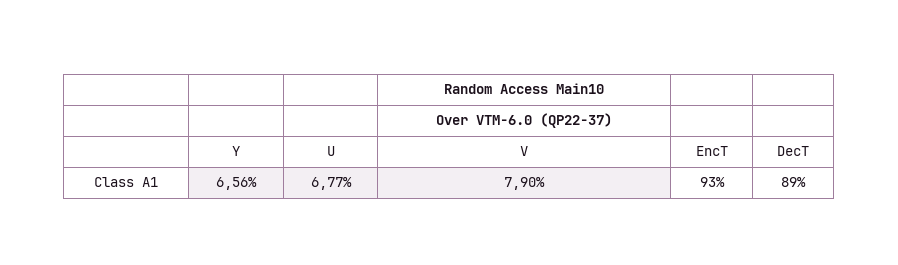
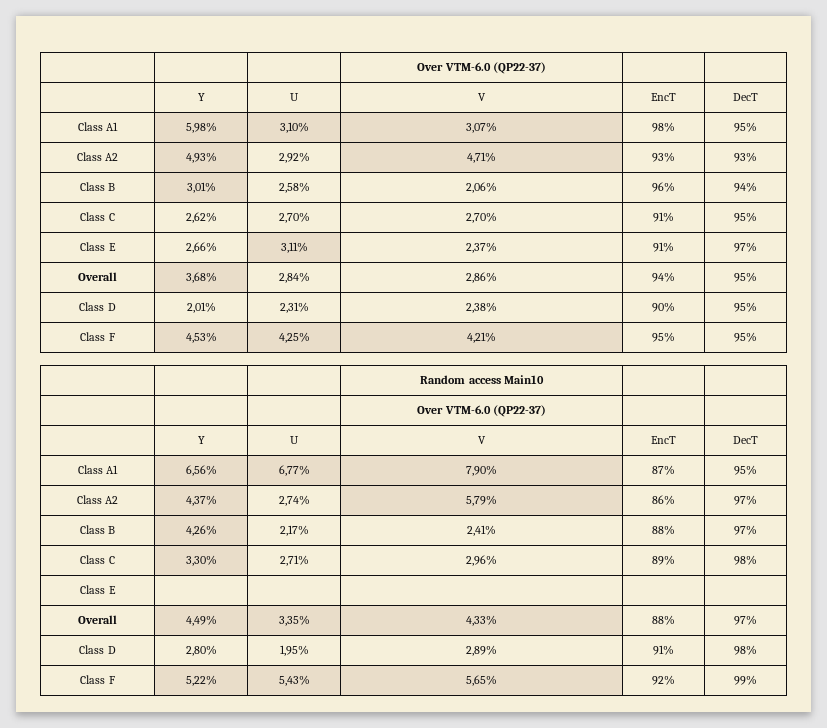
(444, 89) | | -> [417,62,546,74] [197,93,205,101] [290,93,299,101] [478,93,486,101] [651,93,676,101] [733,93,758,101] [77,122,119,131] [185,122,217,133] [279,122,309,133] [466,122,497,133] [652,122,675,132] [734,122,757,132] [76,152,119,161] [185,152,217,163] [278,152,310,163] [467,152,496,163] [652,152,675,162] [734,152,757,162] [79,182,116,191] [186,182,216,193] [278,182,310,193] [466,182,497,193] [652,182,675,192] [734,182,757,192] [80,212,115,221] [185,212,217,223] [278,212,310,223] [466,212,497,223] [653,212,674,222] [734,212,757,222] [80,242,116,251] [185,242,217,253] [280,242,308,253] [466,242,497,253] [653,242,674,252] [734,242,757,252] [78,272,117,281] [185,272,217,283] [278,272,310,283] [466,272,497,283] [652,272,675,282] [734,272,757,282] [79,302,116,311] [186,302,216,313] [279,302,309,313] [466,302,497,313] [652,302,675,312] [734,302,757,312] [80,332,115,341] [185,332,217,343] [278,332,310,343] [467,332,496,343] [652,332,675,342] [734,332,757,342] | | | Over VTM-6.0 (QP22-37) | | // | Y | U | V | EncT | DecT // Class A1 | 5,98% | 3,10% | 3,07% | 98% | 95% // Class A2 | 4,93% | 2,92% | 4,71% | 93% | 93% // Class B | 3,01% | 2,58% | 2,06% | 96% | 94% // Class C | 2,62% | 2,70% | 2,70% | 91% | 95% // Class E | 2,66% | 3,11% | 2,37% | 91% | 97% // Overall | 3,68% | 2,84% | 2,86% | 94% | 95% // Class D | 2,01% | 2,31% | 2,38% | 90% | 95% // Class F | 4,53% | 4,25% | 4,21% | 95% | 95% // | |
[500,84,548,94] Access -> [468,378,501,384] access
[699,177,725,187] [781,177,806,187] 93% | 89% -> [652,465,675,475] [734,465,757,475] [76,495,119,504] [185,495,217,506] [278,495,310,506] [466,495,497,506] [652,495,675,505] [734,495,757,505] [79,525,116,534] [185,525,217,536] [279,525,309,536] [467,525,496,536] [652,525,675,535] [734,525,757,535] [80,555,115,564] [185,555,217,566] [279,555,309,566] [466,555,497,566] [652,555,675,565] [734,555,757,565] [80,585,116,594] [78,615,117,624] [185,615,217,626] [278,615,310,626] [466,615,497,626] [652,615,675,625] [734,615,757,625] [79,645,116,654] [185,645,217,656] [279,645,309,656] [466,645,497,656] [653,645,674,655] [734,645,757,655] [80,675,115,684] [185,675,217,686] [278,675,310,686] [466,675,497,686] [652,675,675,685] [734,675,757,685] 87% | 95% // Class A2 | 4,37% | 2,74% | 5,79% | 86% | 97% // Class B | 4,26% | 2,17% | 2,41% | 88% | 97% // Class C | 3,30% | 2,71% | 2,96% | 89% | 98% // Class E | | | | | // Overall | 4,49% | 3,35% | 4,33% | 88% | 97% // Class D | 2,80% | 1,95% | 2,89% | 91% | 98% // Class F | 5,22% | 5,43% | 5,65% | 92% | 99%

